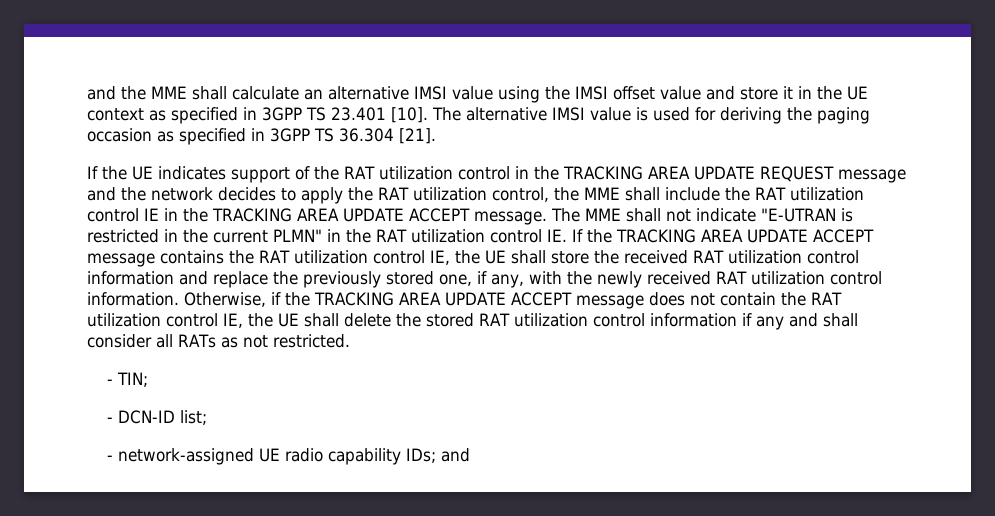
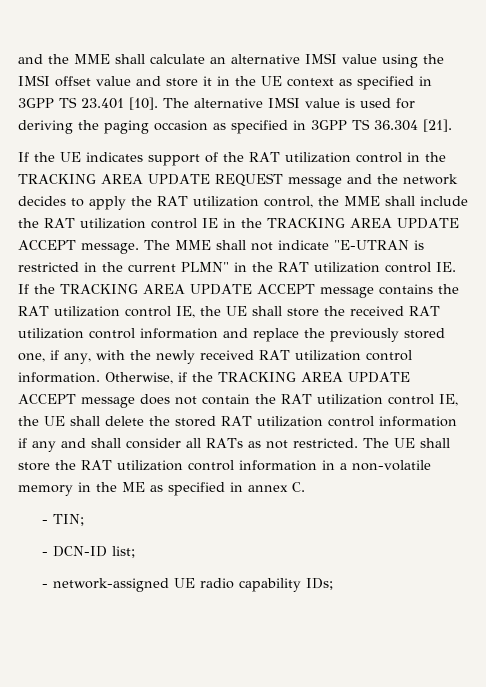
(350, 341) none -> [362,438,450,448] [18,460,431,471] [18,482,305,496] The UE shall store the RAT utilization control information in a non-volatile memory in the ME as specified in annex C.
[441,448,471,462] and -> (334, 584) none

